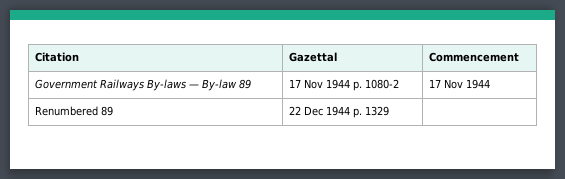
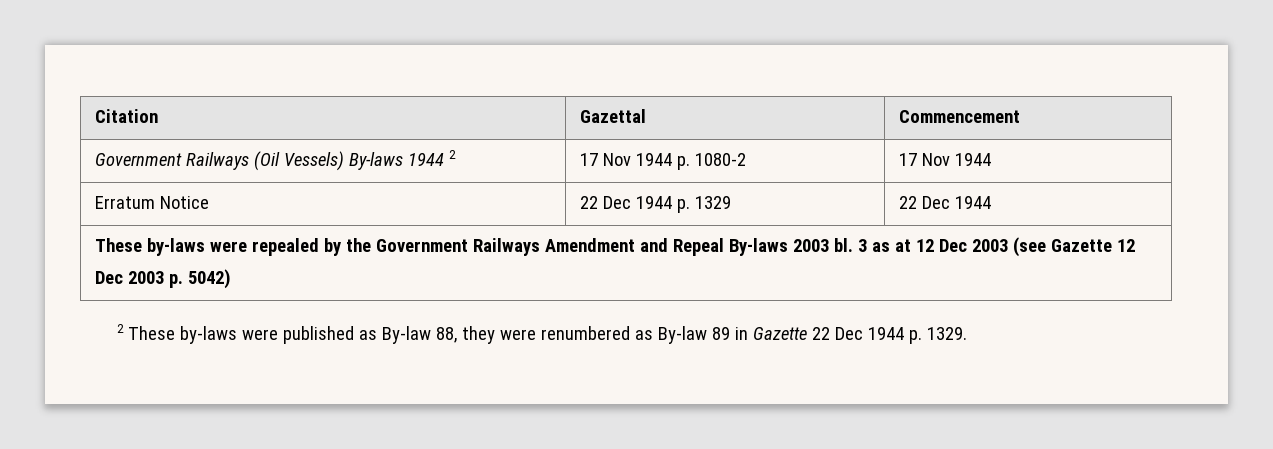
[147,79,252,91] By-laws — By-law 89 -> [253,150,456,171] (Oil Vessels) By-laws 1944 2
[35,106,114,116] Renumbered 89 -> [94,196,209,209] Erratum Notice
(390, 111) none -> [898,196,991,209] [94,237,1135,257] [94,269,231,289] [116,324,967,344] 22 Dec 1944 // These by-laws were repealed by the Government Railways Amendment and Repeal By-laws 2003 bl. 3 as at 12 Dec 2003 (see Gazette 12 Dec 2003 p. 5042) // 2 These by-laws were published as By-law 88, they were renumbered as By-law 89 in Gazette 22 Dec 1944 p. 1329.

